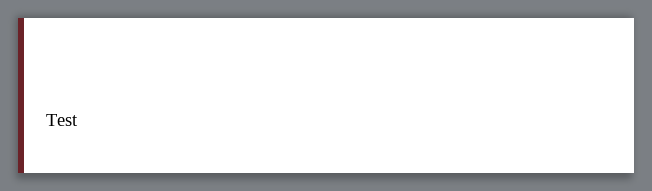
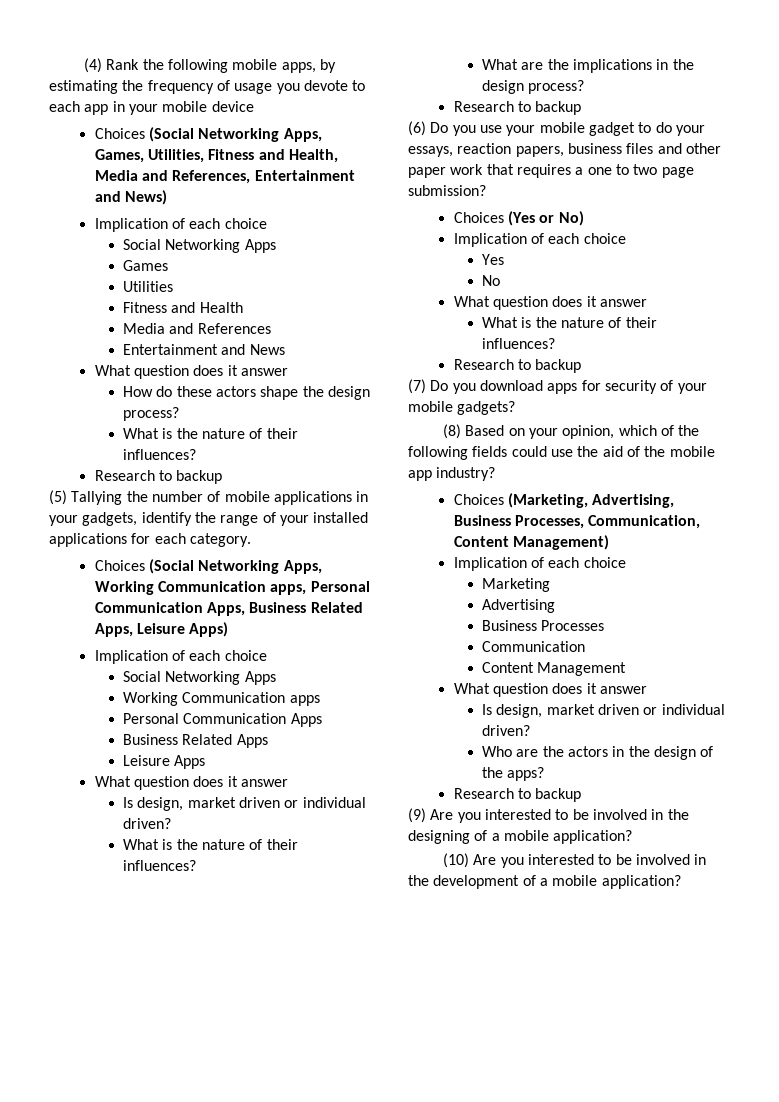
[46,114,78,126] Test -> [84,58,337,73] [49,80,366,94] [49,101,254,115] [94,127,322,142] [94,149,339,163] [94,170,355,184] [94,190,168,205] [94,218,267,232] [122,239,276,253] [122,260,168,271] [122,281,173,292] [122,302,243,313] [122,323,271,334] [122,344,285,355] [94,365,289,379] [122,386,370,400] [122,407,179,421] [122,428,298,439] [122,449,196,460] [94,470,223,484] [49,490,369,505] [49,512,369,526] [49,533,251,547] [94,559,322,574] [94,581,370,595] [94,602,363,616] [94,622,229,637] [94,650,267,664] [122,671,276,685] [122,692,320,706] [122,713,322,727] [122,734,268,748] [122,755,206,769] [94,776,289,790] [122,797,366,811] [122,818,171,829] [122,839,298,850] [122,860,196,871] [481,59,694,73] [481,80,585,94] [453,101,582,115] [408,121,705,136] [408,143,721,157] [408,164,694,178] [408,185,486,196] [453,211,584,226] [453,233,626,247] [481,254,504,265] [481,275,500,286] [453,296,648,310] [481,317,657,328] [481,338,555,349] [453,359,582,373] [408,379,707,394] [408,401,516,415] [443,424,700,439] [408,446,715,460] [408,467,496,481] [453,493,675,508] [453,515,701,529] [453,535,610,550] [453,557,626,571] [481,578,550,592] [481,599,555,613] [481,620,605,631] [481,641,585,652] [481,662,627,676] [453,683,648,697] [481,704,725,718] [481,725,530,736] [481,746,714,760] [481,767,545,781] [453,788,582,802] [408,808,689,823] [408,830,633,844] [443,853,707,868] [408,875,681,889] (4) Rank the following mobile apps, by estimating the frequency of usage you devote to each app in your mobile device // Choices (Social Networking Apps, Games, Utilities, Fitness and Health, Media and References, Entertainment and News) // Implication of each choice // Social Networking Apps // Games // Utilities // Fitness and Health // Media and References // Entertainment and News // What question does it answer // How do these actors shape the design process? // What is the nature of their influences? // Research to backup // (5) Tallying the number of mobile applications in your gadgets, identify the range of your installed applications for each category. // Choices (Social Networking Apps, Working Communication apps, Personal Communication Apps, Business Related Apps, Leisure Apps) // Implication of each choice // Social Networking Apps // Working Communication apps // Personal Communication Apps // Business Related Apps // Leisure Apps // What question does it answer // Is design, market driven or individual driven? // What is the nature of their influences? // What are the implications in the design process? // Research to backup // (6) Do you use your mobile gadget to do your essays, reaction papers, business files and other paper work that requires a one to two page submission? // Choices (Yes or No) // Implication of each choice // Yes // No // What question does it answer // What is the nature of their influences? // Research to backup // (7) Do you download apps for security of your mobile gadgets? // (8) Based on your opinion, which of the following fields could use the aid of the mobile app industry? // Choices (Marketing, Advertising, Business Processes, Communication, Content Management) // Implication of each choice // Marketing // Advertising // Business Processes // Communication // Content Management // What question does it answer // Is design, market driven or individual driven? // Who are the actors in the design of the apps? // Research to backup // (9) Are you interested to be involved in the designing of a mobile application? // (10) Are you interested to be involved in the development of a mobile application?

